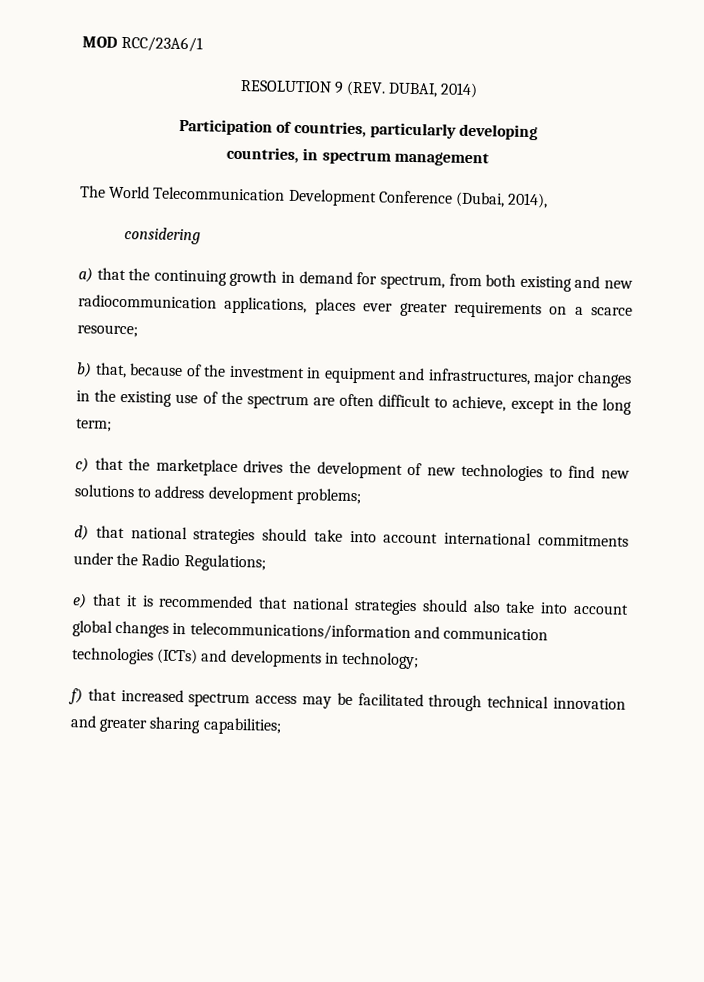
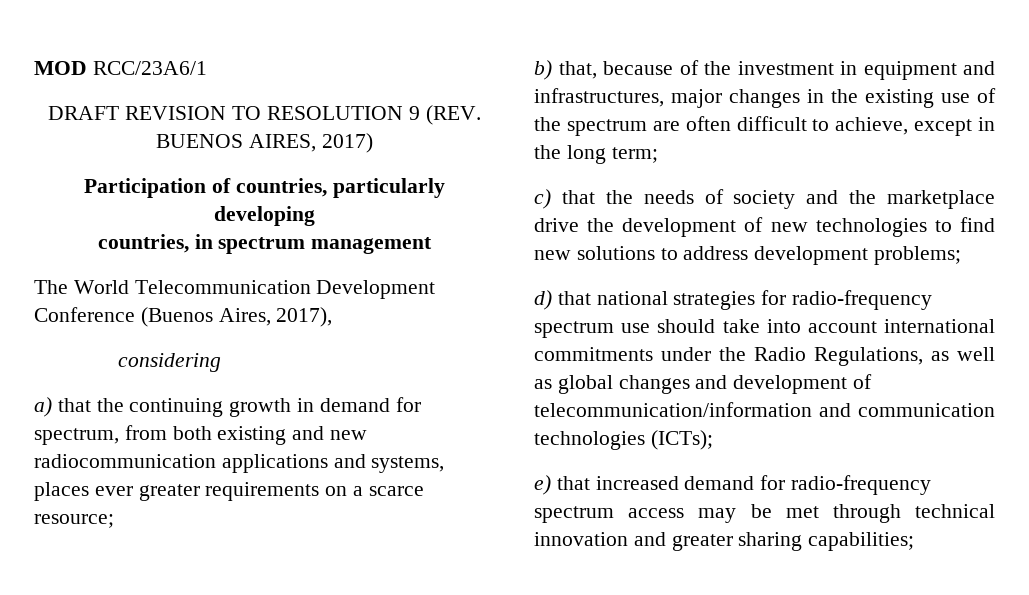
[239,80,479,99] RESOLUTION 9 (REV. DUBAI, 2014) -> [48,105,481,125] [156,133,373,153] DRAFT REVISION TO RESOLUTION 9 (REV. BUENOS AIRES, 2017)
[454,191,549,209] (Dubai, 2014), -> [140,307,333,327] (Buenos Aires, 2017),
[224,296,308,315] applications, -> [221,454,445,473] applications and systems,
[155,458,284,477] marketplace drives -> [643,189,995,209] [534,218,579,232] needs of society and the marketplace drive
(256, 536) none -> [761,290,933,310] [534,321,651,338] for radio-frequency spectrum use
[183,554,266,572] [72,593,629,616] [72,620,548,642] [71,647,419,670] [68,688,184,705] Regulations; // e) that it is recommended that national strategies should also take into account global changes in telecommunications/information and communication technologies (ICTs) and developments in technology; // f) that increased -> [814,347,995,366] [534,374,873,394] [534,402,995,417] [534,430,713,450] [534,475,932,495] Regulations, as well as global changes and development of telecommunication/information and communication technologies (ICTs); // e) that increased demand for radio-frequency
[357,693,424,707] facilitated -> [785,506,819,518] met

